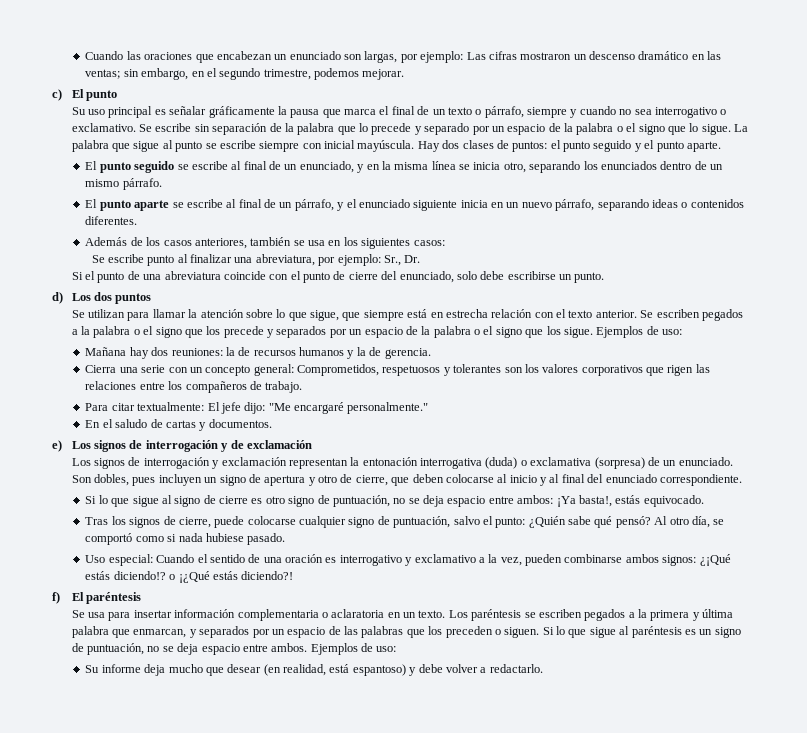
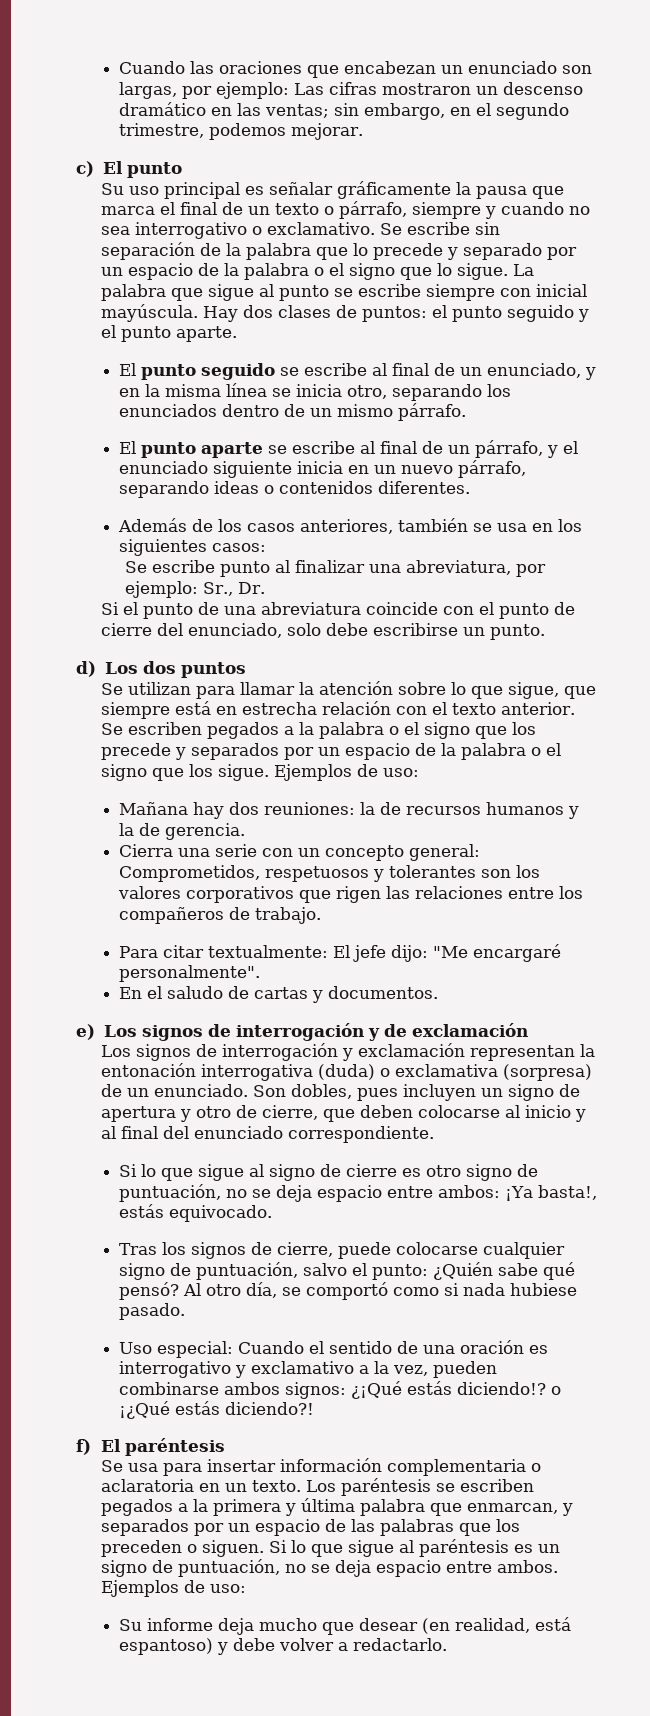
[347,402,429,414] personalmente." -> [119,965,261,982] personalmente".

